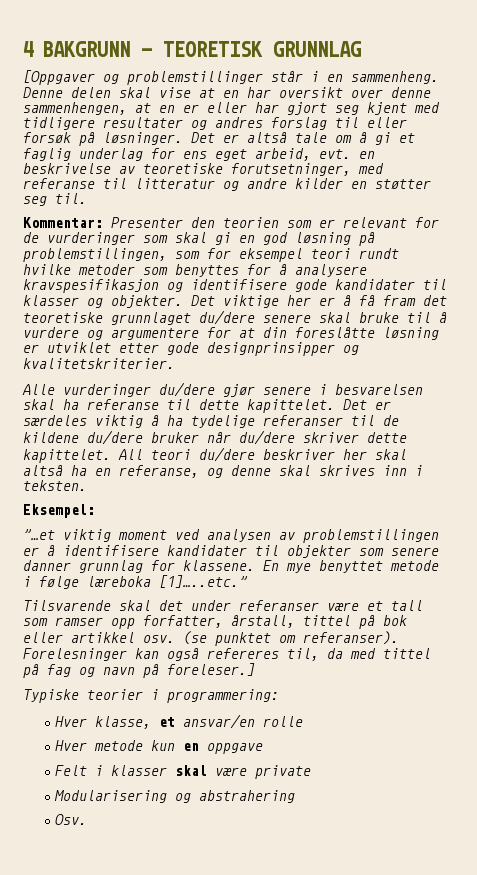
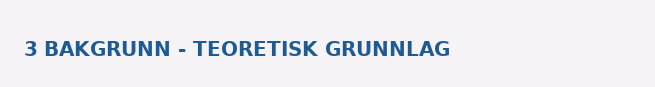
[23,41,34,57] 4 -> [24,41,38,56] 3
[23,70,439,85] [23,87,431,98] [23,102,440,115] [23,117,407,130] [23,132,415,146] [23,148,375,161] [23,163,384,176] [23,178,431,191] [23,193,87,206] [23,217,439,228] [23,232,375,246] [23,248,399,262] [23,264,367,277] [23,279,447,293] [23,295,447,308] [23,310,447,325] [23,327,439,340] [23,342,359,356] [23,358,175,369] [22,382,423,397] [23,399,391,413] [23,415,399,428] [23,430,407,445] [23,447,407,463] [23,465,423,478] [23,480,87,491] [23,504,95,518] [23,529,439,543] [23,545,439,558] [23,560,439,573] [23,575,248,589] [23,600,423,611] [23,615,407,629] [23,631,399,646] [23,648,431,661] [23,663,255,678] [23,689,279,703] [55,714,304,729] [55,740,264,754] [55,765,312,779] [54,790,296,803] [55,814,88,825] // [Oppgaver og problemstillinger står i en sammenheng. Denne delen skal vise at en har oversikt over denne sammenhengen, at en er eller har gjort seg kjent med tidligere resultater og andres forslag til eller forsøk på løsninger. Det er altså tale om å gi et faglig underlag for ens eget arbeid, evt. en beskrivelse av teoretiske forutsetninger, med referanse til litteratur og andre kilder en støtter seg til. // Kommentar: Presenter den teorien som er relevant for de vurderinger som skal gi en god løsning på problemstillingen, som for eksempel teori rundt hvilke metoder som benyttes for å analysere kravspesifikasjon og identifisere gode kandidater til klasser og objekter. Det viktige her er å få fram det teoretiske grunnlaget du/dere senere skal bruke til å vurdere og argumentere for at din foreslåtte løsning er utviklet etter gode designprinsipper og kvalitetskriterier. // Alle vurderinger du/dere gjør senere i besvarelsen skal ha referanse til dette kapittelet. Det er særdeles viktig å ha tydelige referanser til de kildene du/dere bruker når du/dere skriver dette kapittelet. All teori du/dere beskriver her skal altså ha en referanse, og denne skal skrives inn i teksten. // Eksempel: // ”…et viktig moment ved analysen av problemstillingen er å identifisere kandidater til objekter som senere danner grunnlag for klassene. En mye benyttet metode i følge læreboka [1]…..etc.” // Tilsvarende skal det under referanser være et tall som ramser opp forfatter, årstall, tittel på bok eller artikkel osv. (se punktet om referanser). Forelesninger kan også refereres til, da med tittel på fag og navn på foreleser.] // Typiske teorier i programmering: // Hver klasse, et ansvar/en rolle // Hver metode kun en oppgave // Felt i klasser skal være private // Modularisering og abstrahering // Osv. -> (451, 48) none

